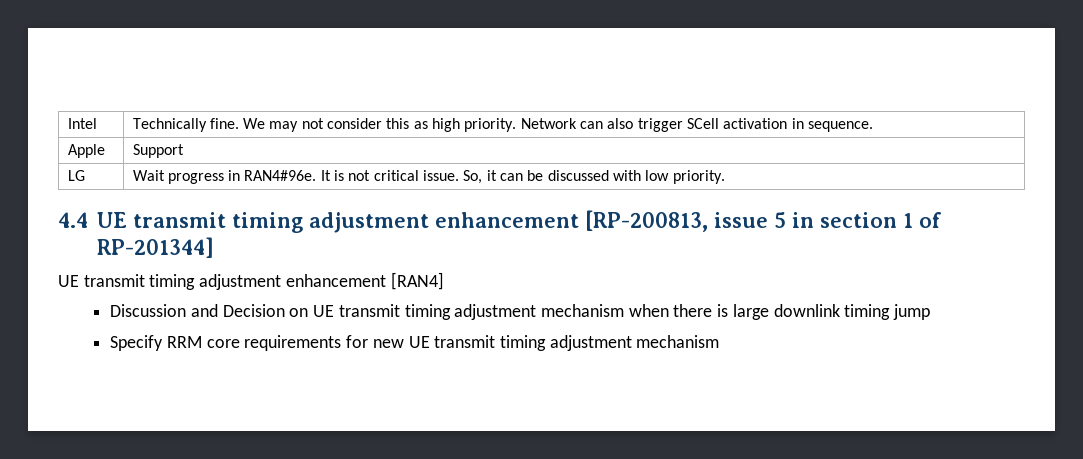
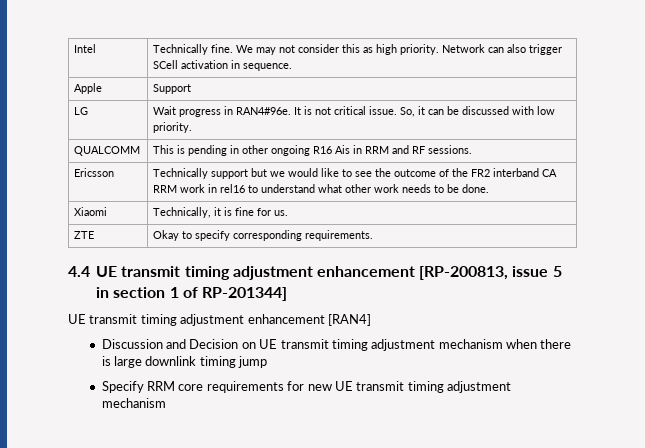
(725, 177) none -> [74,146,141,156] [153,145,473,156] [74,168,115,177] [153,168,558,179] [153,184,490,193] [74,207,108,216] [153,207,289,218] [74,231,95,239] [153,230,374,241] // QUALCOMM | This is pending in other ongoing R16 Ais in RRM and RF sessions. // Ericsson | Technically support but we would like to see the outcome of the FR2 interband CA RRM work in rel16 to understand what other work needs to be done. // Xiaomi | Technically, it is fine for us. // ZTE | Okay to specify corresponding requirements.

